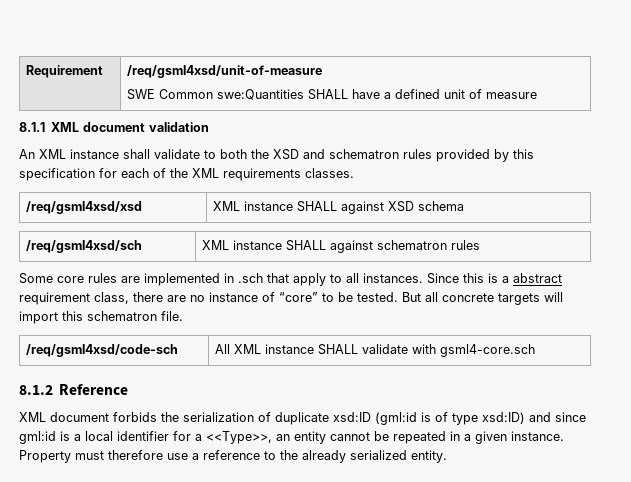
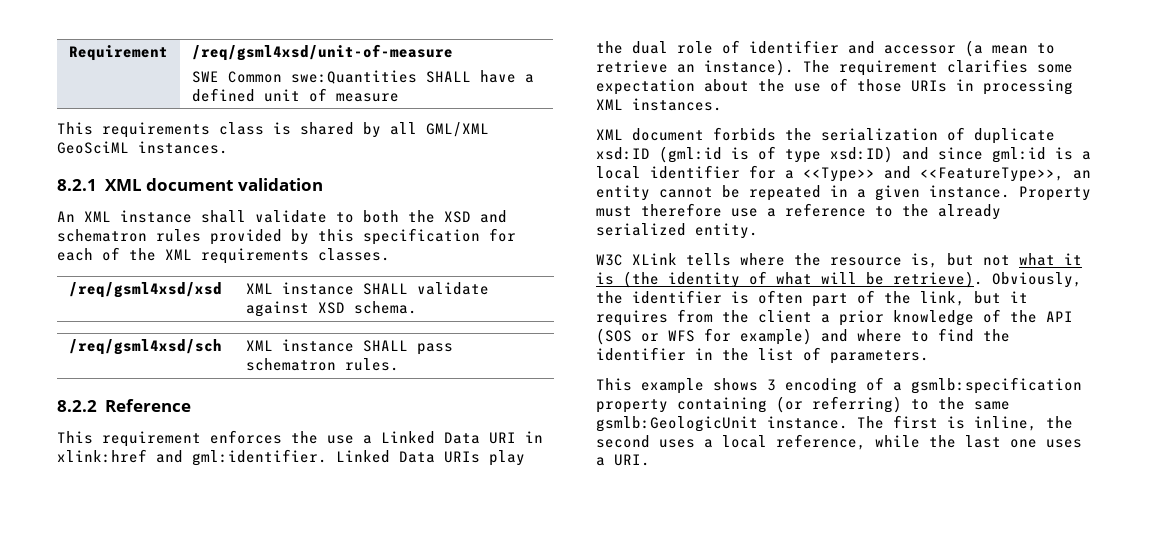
[19,122,45,132] 8.1.1 -> [57,122,489,138] [57,141,228,154] [57,179,97,191] This requirements class is shared by all GML/XML GeoSciML instances. // 8.2.1
(338, 206) none -> [416,282,489,295] validate
[418,201,465,211] schema -> [353,301,417,314] schema.
[330,240,481,253] [19,273,562,286] [19,292,563,305] [19,311,183,324] [26,344,179,357] [215,344,536,357] [19,384,129,395] against schematron rules // Some core rules are implemented in .sch that apply to all instances. Since this is a abstract requirement class, there are no instance of “core” to be tested. But all concrete targets will import this schematron file. // /req/gsml4xsd/code-sch | All XML instance SHALL validate with gsml4-core.sch // 8.1.2 Reference -> [416,343,453,355] [245,358,399,371] [57,399,191,412] [57,430,543,447] [57,449,525,466] [596,40,1055,57] [596,59,1073,76] [596,78,1073,95] [596,98,722,111] pass schematron rules. // 8.2.2 Reference // This requirement enforces the use a Linked Data URI in xlink:href and gml:identifier. Linked Data URIs play the dual role of identifier and accessor (a mean to retrieve an instance). The requirement clarifies some expectation about the use of those URIs in processing XML instances.
[206,431,272,444] <<Type>>, -> [803,166,1064,182] <<Type>> and <<FeatureType>>,
(447, 456) none -> [596,253,1082,268] [596,271,1082,288] [596,290,1028,307] [596,309,1073,326] [596,328,1010,345] [596,347,929,364] [596,377,1082,394] [596,396,1010,413] [596,415,1073,432] [596,434,1082,450] [596,454,650,466] // W3C XLink tells where the resource is, but not what it is (the identity of what will be retrieve). Obviously, the identifier is often part of the link, but it requires from the client a prior knowledge of the API (SOS or WFS for example) and where to find the identifier in the list of parameters. // This example shows 3 encoding of a gsmlb:specification property containing (or referring) to the same gsmlb:GeologicUnit instance. The first is inline, the second uses a local reference, while the last one uses a URI.

